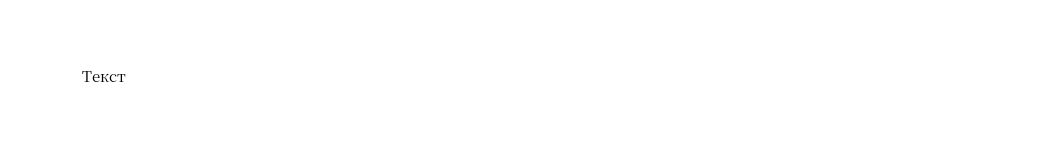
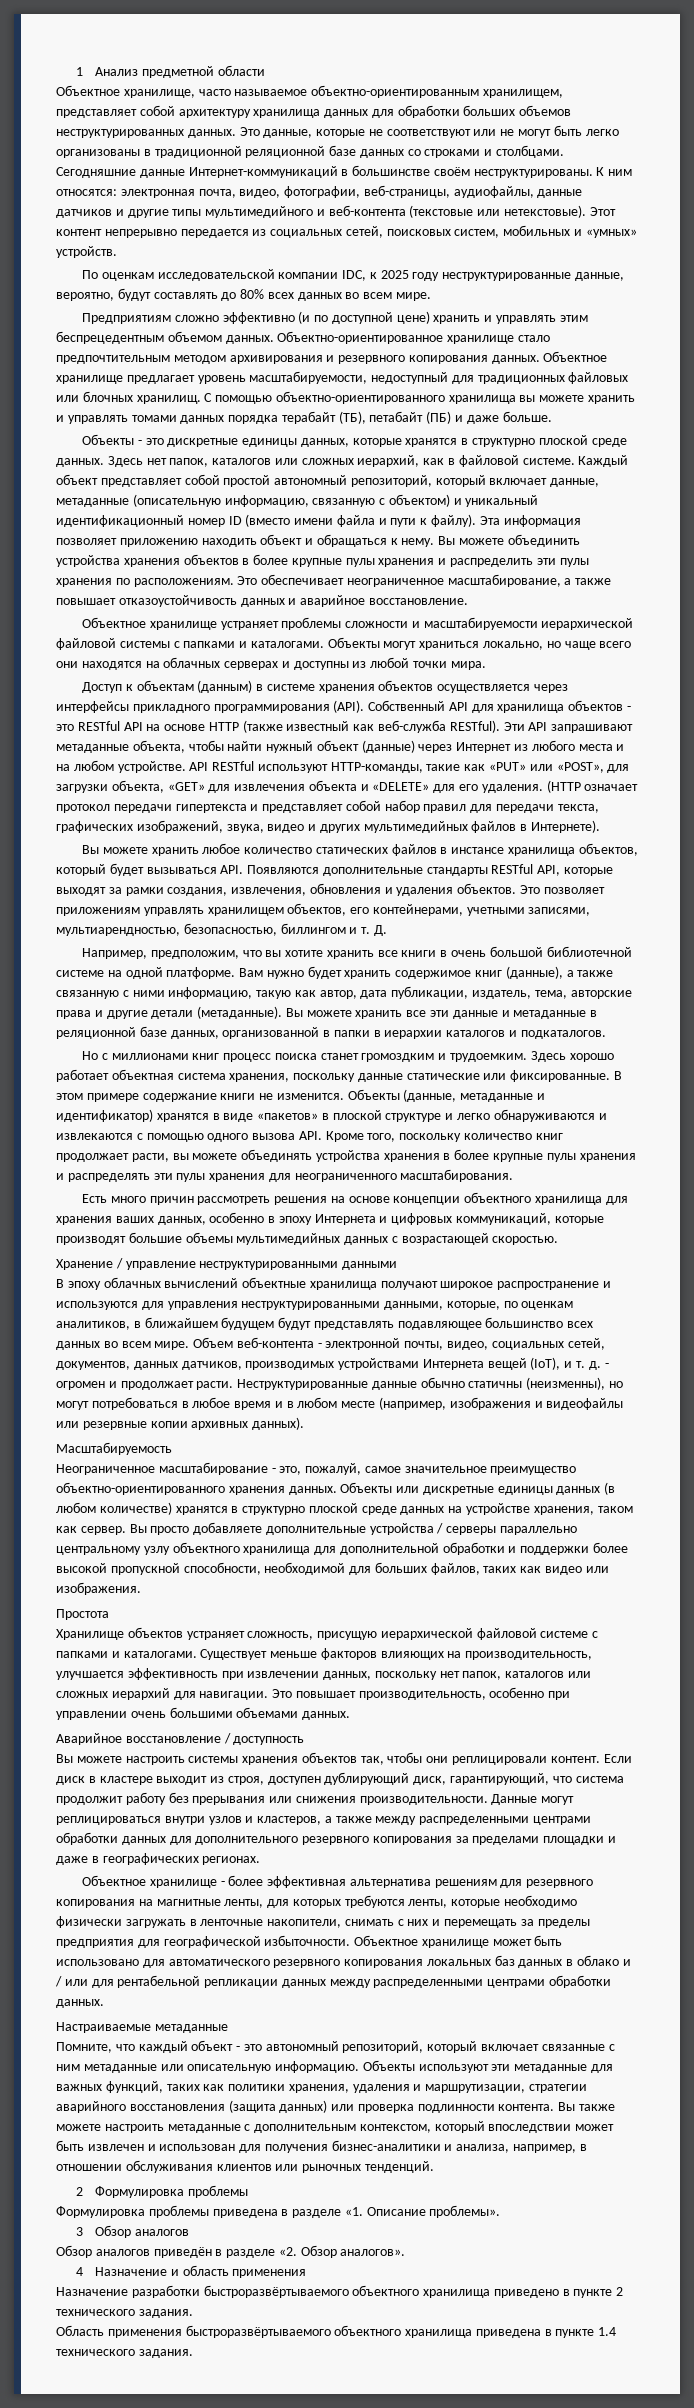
[82,71,126,82] Текст -> [75,65,265,78] [56,85,563,98] [56,105,572,118] [56,125,619,138] [56,145,565,158] [56,165,633,178] [56,185,583,198] [56,205,616,218] [56,225,637,238] [56,246,117,258] [81,269,625,281] [56,288,432,301] [81,311,588,324] [56,331,550,344] [56,351,608,364] [56,371,629,384] [56,391,636,404] [56,411,552,424] [81,434,627,447] [56,455,629,467] [56,474,600,487] [56,494,539,507] [56,514,581,527] [56,534,580,547] [56,554,589,567] [56,574,612,587] [56,595,468,607] [81,617,634,630] [56,637,632,650] [56,657,486,670] [81,680,569,693] [56,700,632,713] [56,720,634,733] [56,740,625,753] [56,760,630,773] [56,780,639,793] [56,800,599,813] [56,820,601,833] [81,843,638,856] [56,863,614,876] [56,883,605,896] [56,903,591,916] [56,923,387,936] [81,946,632,959] [56,966,614,979] [56,986,632,999] [56,1006,598,1019] [56,1026,606,1039] [81,1051,614,1062] [56,1069,623,1082] [56,1089,546,1102] [56,1109,607,1122] [56,1131,563,1142] [56,1149,636,1162] [56,1169,514,1182] [81,1192,628,1205] [56,1212,604,1225] [56,1232,559,1245] [56,1258,398,1270] [56,1277,612,1290] [56,1301,574,1310] [56,1317,594,1330] [56,1337,605,1350] [56,1357,609,1370] [56,1377,624,1390] [56,1397,624,1410] [56,1417,305,1430] [56,1442,172,1455] [56,1462,577,1475] [56,1482,616,1495] [56,1502,633,1515] [56,1522,578,1535] [56,1542,629,1555] [56,1562,609,1575] [56,1582,141,1595] [56,1609,109,1620] [56,1627,599,1640] [56,1648,593,1660] [56,1668,592,1680] [56,1687,571,1700] [56,1707,351,1720] [56,1733,305,1745] [56,1752,632,1765] [56,1772,624,1785] [56,1792,575,1805] [56,1816,592,1825] [56,1832,617,1845] [56,1853,261,1865] [81,1875,594,1888] [56,1895,578,1908] [56,1916,590,1928] [56,1935,563,1948] [56,1955,631,1968] [55,1975,612,1988] [56,1999,104,2008] [56,2022,228,2033] [56,2040,615,2053] [56,2060,614,2073] [56,2081,588,2093] [56,2100,616,2113] [56,2121,615,2133] [56,2140,587,2153] [56,2160,434,2173] [75,2185,248,2198] [56,2205,501,2218] [75,2225,189,2238] [56,2245,406,2258] [75,2265,307,2278] [56,2285,624,2298] [56,2309,193,2318] [56,2325,617,2338] [56,2349,193,2358] 1 Анализ предметной области // Объектное хранилище, часто называемое объектно-ориентированным хранилищем, представляет собой архитектуру хранилища данных для обработки больших объемов неструктурированных данных. Это данные, которые не соответствуют или не могут быть легко организованы в традиционной реляционной базе данных со строками и столбцами. Сегодняшние данные Интернет-коммуникаций в большинстве своём неструктурированы. К ним относятся: электронная почта, видео, фотографии, веб-страницы, аудиофайлы, данные датчиков и другие типы мультимедийного и веб-контента (текстовые или нетекстовые). Этот контент непрерывно передается из социальных сетей, поисковых систем, мобильных и «умных» устройств. // По оценкам исследовательской компании IDC, к 2025 году неструктурированные данные, вероятно, будут составлять до 80% всех данных во всем мире. // Предприятиям сложно эффективно (и по доступной цене) хранить и управлять этим беспрецедентным объемом данных. Объектно-ориентированное хранилище стало предпочтительным методом архивирования и резервного копирования данных. Объектное хранилище предлагает уровень масштабируемости, недоступный для традиционных файловых или блочных хранилищ. С помощью объектно-ориентированного хранилища вы можете хранить и управлять томами данных порядка терабайт (ТБ), петабайт (ПБ) и даже больше. // Объекты - это дискретные единицы данных, которые хранятся в структурно плоской среде данных. Здесь нет папок, каталогов или сложных иерархий, как в файловой системе. Каждый объект представляет собой простой автономный репозиторий, который включает данные, метаданные (описательную информацию, связанную с объектом) и уникальный идентификационный номер ID (вместо имени файла и пути к файлу). Эта информация позволяет приложению находить объект и обращаться к нему. Вы можете объединить устройства хранения объектов в более крупные пулы хранения и распределить эти пулы хранения по расположениям. Это обеспечивает неограниченное масштабирование, а также повышает отказоустойчивость данных и аварийное восстановление. // Объектное хранилище устраняет проблемы сложности и масштабируемости иерархической файловой системы с папками и каталогами. Объекты могут храниться локально, но чаще всего они находятся на облачных серверах и доступны из любой точки мира. // Доступ к объектам (данным) в системе хранения объектов осуществляется через интерфейсы прикладного программирования (API). Собственный API для хранилища объектов - это RESTful API на основе HTTP (также известный как веб-служба RESTful). Эти API запрашивают метаданные объекта, чтобы найти нужный объект (данные) через Интернет из любого места и на любом устройстве. API RESTful используют HTTP-команды, такие как «PUT» или «POST», для загрузки объекта, «GET» для извлечения объекта и «DELETE» для его удаления. (HTTP означает протокол передачи гипертекста и представляет собой набор правил для передачи текста, графических изображений, звука, видео и других мультимедийных файлов в Интернете). // Вы можете хранить любое количество статических файлов в инстансе хранилища объектов, который будет вызываться API. Появляются дополнительные стандарты RESTful API, которые выходят за рамки создания, извлечения, обновления и удаления объектов. Это позволяет приложениям управлять хранилищем объектов, его контейнерами, учетными записями, мультиарендностью, безопасностью, биллингом и т. Д. // Например, предположим, что вы хотите хранить все книги в очень большой библиотечной системе на одной платформе. Вам нужно будет хранить содержимое книг (данные), а также связанную с ними информацию, такую как автор, дата публикации, издатель, тема, авторские права и другие детали (метаданные). Вы можете хранить все эти данные и метаданные в реляционной базе данных, организованной в папки в иерархии каталогов и подкаталогов. // Но с миллионами книг процесс поиска станет громоздким и трудоемким. Здесь хорошо работает объектная система хранения, поскольку данные статические или фиксированные. В этом примере содержание книги не изменится. Объекты (данные, метаданные и идентификатор) хранятся в виде «пакетов» в плоской структуре и легко обнаруживаются и извлекаются с помощью одного вызова API. Кроме того, поскольку количество книг продолжает расти, вы можете объединять устройства хранения в более крупные пулы хранения и распределять эти пулы хранения для неограниченного масштабирования. // Есть много причин рассмотреть решения на основе концепции объектного хранилища для хранения ваших данных, особенно в эпоху Интернета и цифровых коммуникаций, которые производят большие объемы мультимедийных данных с возрастающей скоростью. // Хранение / управление неструктурированными данными // В эпоху облачных вычислений объектные хранилища получают широкое распространение и используются для управления неструктурированными данными, которые, по оценкам аналитиков, в ближайшем будущем будут представлять подавляющее большинство всех данных во всем мире. Объем веб-контента - электронной почты, видео, социальных сетей, документов, данных датчиков, производимых устройствами Интернета вещей (IoT), и т. д. - огромен и продолжает расти. Неструктурированные данные обычно статичны (неизменны), но могут потребоваться в любое время и в любом месте (например, изображения и видеофайлы или резервные копии архивных данных). // Масштабируемость // Неограниченное масштабирование - это, пожалуй, самое значительное преимущество объектно-ориентированного хранения данных. Объекты или дискретные единицы данных (в любом количестве) хранятся в структурно плоской среде данных на устройстве хранения, таком как сервер. Вы просто добавляете дополнительные устройства / серверы параллельно центральному узлу объектного хранилища для дополнительной обработки и поддержки более высокой пропускной способности, необходимой для больших файлов, таких как видео или изображения. // Простота // Хранилище объектов устраняет сложность, присущую иерархической файловой системе с папками и каталогами. Существует меньше факторов влияющих на производительность, улучшается эффективность при извлечении данных, поскольку нет папок, каталогов или сложных иерархий для навигации. Это повышает производительность, особенно при управлении очень большими объемами данных. // Аварийное восстановление / доступность // Вы можете настроить системы хранения объектов так, чтобы они реплицировали контент. Если диск в кластере выходит из строя, доступен дублирующий диск, гарантирующий, что система продолжит работу без прерывания или снижения производительности. Данные могут реплицироваться внутри узлов и кластеров, а также между распределенными центрами обработки данных для дополнительного резервного копирования за пределами площадки и даже в географических регионах. // Объектное хранилище - более эффективная альтернатива решениям для резервного копирования на магнитные ленты, для которых требуются ленты, которые необходимо физически загружать в ленточные накопители, снимать с них и перемещать за пределы предприятия для географической избыточности. Объектное хранилище может быть использовано для автоматического резервного копирования локальных баз данных в облако и / или для рентабельной репликации данных между распределенными центрами обработки данных. // Настраиваемые метаданные // Помните, что каждый объект - это автономный репозиторий, который включает связанные с ним метаданные или описательную информацию. Объекты используют эти метаданные для важных функций, таких как политики хранения, удаления и маршрутизации, стратегии аварийного восстановления (защита данных) или проверка подлинности контента. Вы также можете настроить метаданные с дополнительным контекстом, который впоследствии может быть извлечен и использован для получения бизнес-аналитики и анализа, например, в отношении обслуживания клиентов или рыночных тенденций. // 2 Формулировка проблемы // Формулировка проблемы приведена в разделе «1. Описание проблемы». // 3 Обзор аналогов // Обзор аналогов приведён в разделе «2. Обзор аналогов». // 4 Назначение и область применения // Назначение разработки быстроразвёртываемого объектного хранилища приведено в пункте 2 технического задания. // Область применения быстроразвёртываемого объектного хранилища приведена в пункте 1.4 технического задания.

